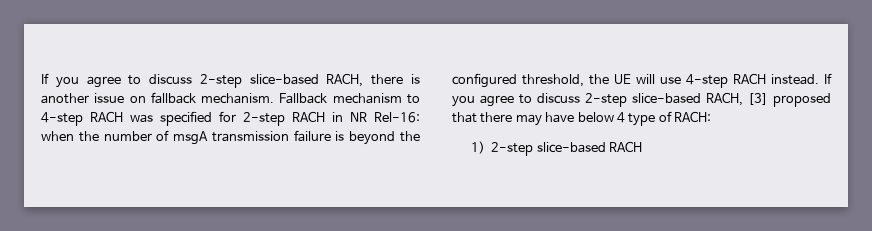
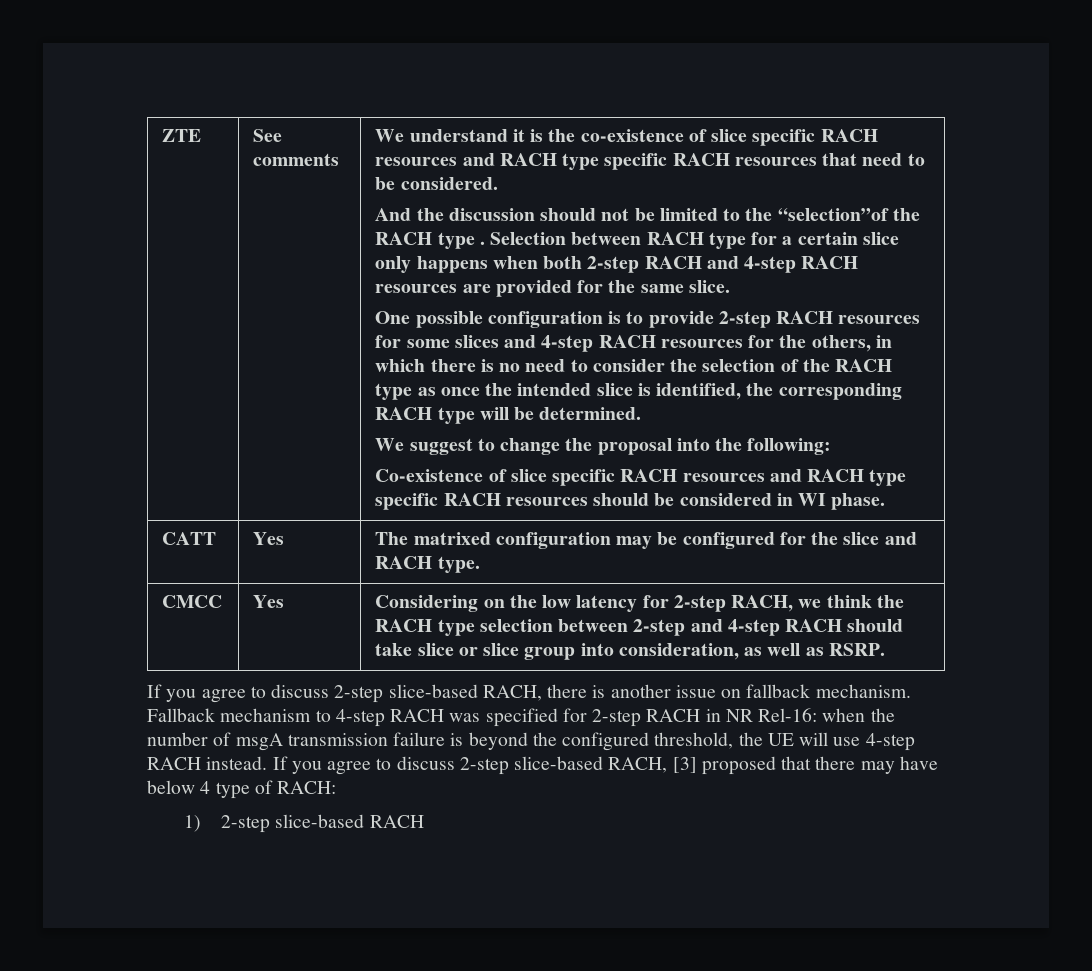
(41, 78) none -> [162,129,202,142] [253,129,283,142] [253,153,340,166] [375,129,878,146] [375,153,925,170] [375,177,498,190] [375,208,920,221] [375,232,899,249] [375,256,859,273] [375,280,730,297] [375,311,921,328] [375,335,892,352] [375,359,893,372] [375,383,902,400] [375,407,642,424] [375,438,832,455] [375,469,907,486] [375,493,886,510] [162,532,217,545] [253,532,285,545] [375,532,917,549] [375,556,480,573] [162,595,223,608] [253,595,285,608] [375,595,904,612] [375,619,904,636] [375,643,885,660] ZTE | See comments | We understand it is the co-existence of slice specific RACH resources and RACH type specific RACH resources that need to be considered. // And the discussion should not be limited to the “selection”of the RACH type . Selection between RACH type for a certain slice only happens when both 2-step RACH and 4-step RACH resources are provided for the same slice. // One possible configuration is to provide 2-step RACH resources for some slices and 4-step RACH resources for the others, in which there is no need to consider the selection of the RACH type as once the intended slice is identified, the corresponding RACH type will be determined. // We suggest to change the proposal into the following: // Co-existence of slice specific RACH resources and RACH type specific RACH resources should be considered in WI phase. // CATT | Yes | The matrixed configuration may be configured for the slice and RACH type. // CMCC | Yes | Considering on the low latency for 2-step RACH, we think the RACH type selection between 2-step and 4-step RACH should take slice or slice group into consideration, as well as RSRP. //

